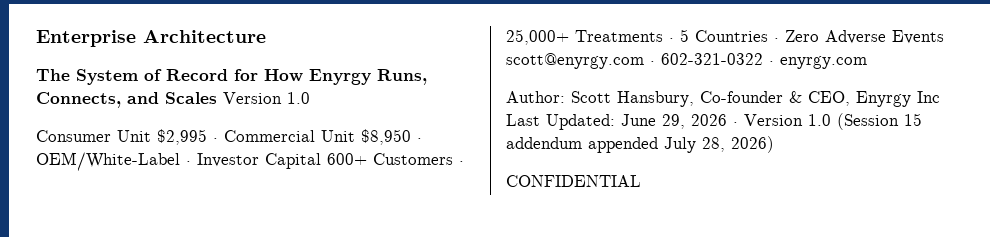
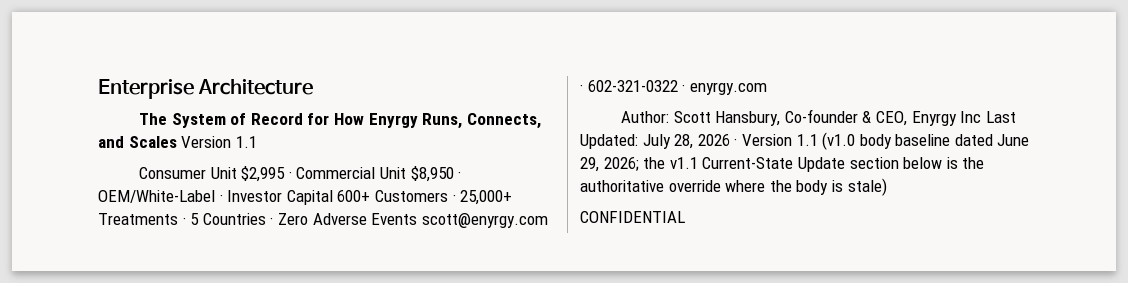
[287,92,310,104] 1.0 -> [235,136,257,148] 1.1
[621,114,685,129] June 29, -> [642,134,694,149] July 28,
[808,113,922,130] [506,136,774,153] 1.0 (Session 15 addendum appended July 28, 2026) -> [796,132,1030,150] [580,157,985,172] [580,178,887,196] 1.1 (v1.0 body baseline dated June 29, 2026; the v1.1 Current-State Update section below is the authoritative override where the body is stale)

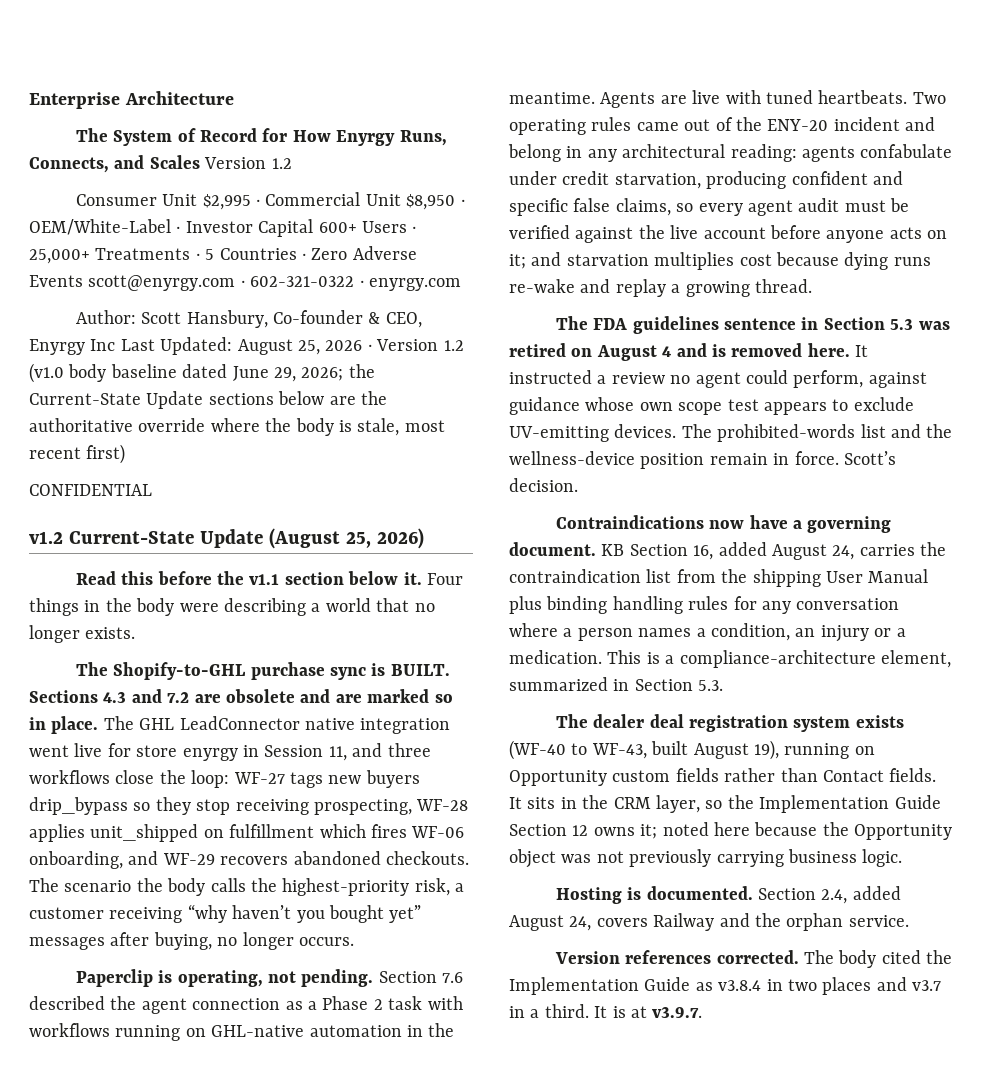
[235,136,257,148] 1.1 -> [271,158,292,169] 1.2
[374,190,448,202] Customers -> [362,221,407,233] Users
[642,134,694,149] July 28, -> [237,339,320,355] August 25,
[796,134,818,146] 1.1 -> [443,340,464,351] 1.2
[669,157,958,172] v1.1 Current-State Update section below is -> [29,391,356,409] Current-State Update sections below are
[847,178,887,196] [580,211,685,223] stale) // CONFIDENTIAL -> [357,418,445,436] [29,444,126,464] [29,484,152,496] [29,528,424,549] [75,571,464,585] [29,598,435,616] [29,625,136,643] [75,662,450,680] [29,689,453,703] [29,716,451,734] [29,743,431,761] [29,770,420,788] [29,797,469,815] [29,824,465,842] [29,851,469,869] [29,878,465,896] [29,904,422,923] [29,932,354,950] [75,969,464,987] [29,996,463,1014] [29,1023,455,1041] [509,90,946,108] [509,117,936,135] [508,144,953,162] [509,171,903,189] [509,198,910,216] [509,225,948,243] [509,252,931,270] [509,279,812,297] [555,316,950,334] [509,343,869,361] [509,370,927,388] [509,397,914,415] [509,424,953,442] [509,451,896,469] [509,478,578,492] [555,515,892,533] [509,542,947,560] [509,569,929,587] [509,596,900,614] [509,623,906,642] [509,650,951,668] [509,677,724,691] [555,714,904,732] [509,740,875,760] [509,768,937,786] [509,795,941,813] [509,822,953,840] [509,849,903,868] [555,886,901,904] [509,913,909,931] [554,950,953,968] [509,977,942,995] [509,1004,703,1018] stale, most recent first) // CONFIDENTIAL // v1.2 Current-State Update (August 25, 2026) // Read this before the v1.1 section below it. Four things in the body were describing a world that no longer exists. // The Shopify-to-GHL purchase sync is BUILT. Sections 4.3 and 7.2 are obsolete and are marked so in place. The GHL LeadConnector native integration went live for store enyrgy in Session 11, and three workflows close the loop: WF-27 tags new buyers drip_bypass so they stop receiving prospecting, WF-28 applies unit_shipped on fulfillment which fires WF-06 onboarding, and WF-29 recovers abandoned checkouts. The scenario the body calls the highest-priority risk, a customer receiving “why haven’t you bought yet” messages after buying, no longer occurs. // Paperclip is operating, not pending. Section 7.6 described the agent connection as a Phase 2 task with workflows running on GHL-native automation in the meantime. Agents are live with tuned heartbeats. Two operating rules came out of the ENY-20 incident and belong in any architectural reading: agents confabulate under credit starvation, producing confident and specific false claims, so every agent audit must be verified against the live account before anyone acts on it; and starvation multiplies cost because dying runs re-wake and replay a growing thread. // The FDA guidelines sentence in Section 5.3 was retired on August 4 and is removed here. It instructed a review no agent could perform, against guidance whose own scope test appears to exclude UV-emitting devices. The prohibited-words list and the wellness-device position remain in force. Scott’s decision. // Contraindications now have a governing document. KB Section 16, added August 24, carries the contraindication list from the shipping User Manual plus binding handling rules for any conversation where a person names a condition, an injury or a medication. This is a compliance-architecture element, summarized in Section 5.3. // The dealer deal registration system exists (WF-40 to WF-43, built August 19), running on Opportunity custom fields rather than Contact fields. It sits in the CRM layer, so the Implementation Guide Section 12 owns it; noted here because the Opportunity object was not previously carrying business logic. // Hosting is documented. Section 2.4, added August 24, covers Railway and the orphan service. // Version references corrected. The body cited the Implementation Guide as v3.8.4 in two places and v3.7 in a third. It is at v3.9.7.

